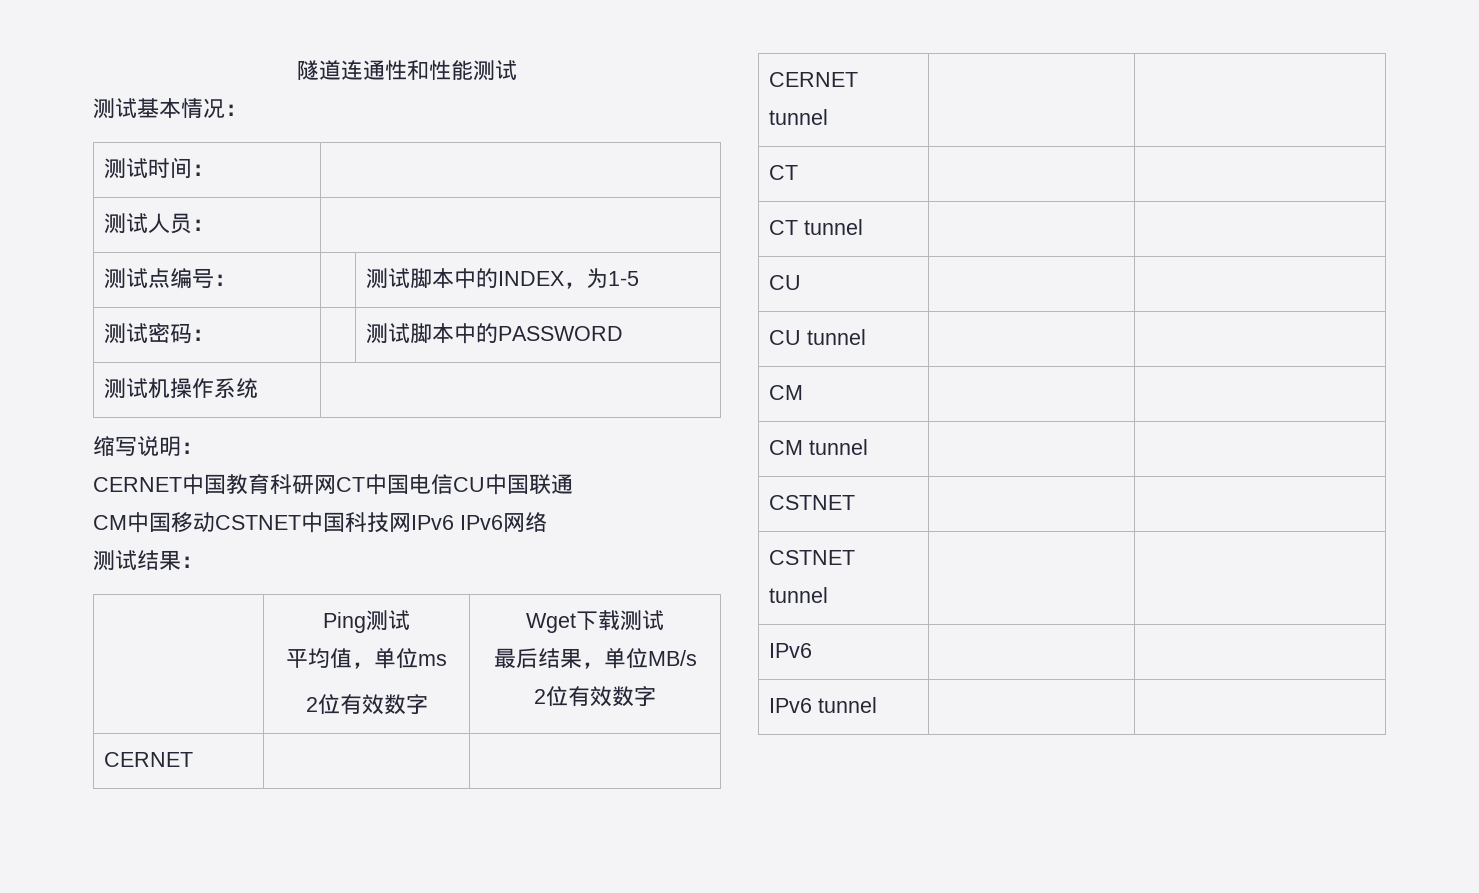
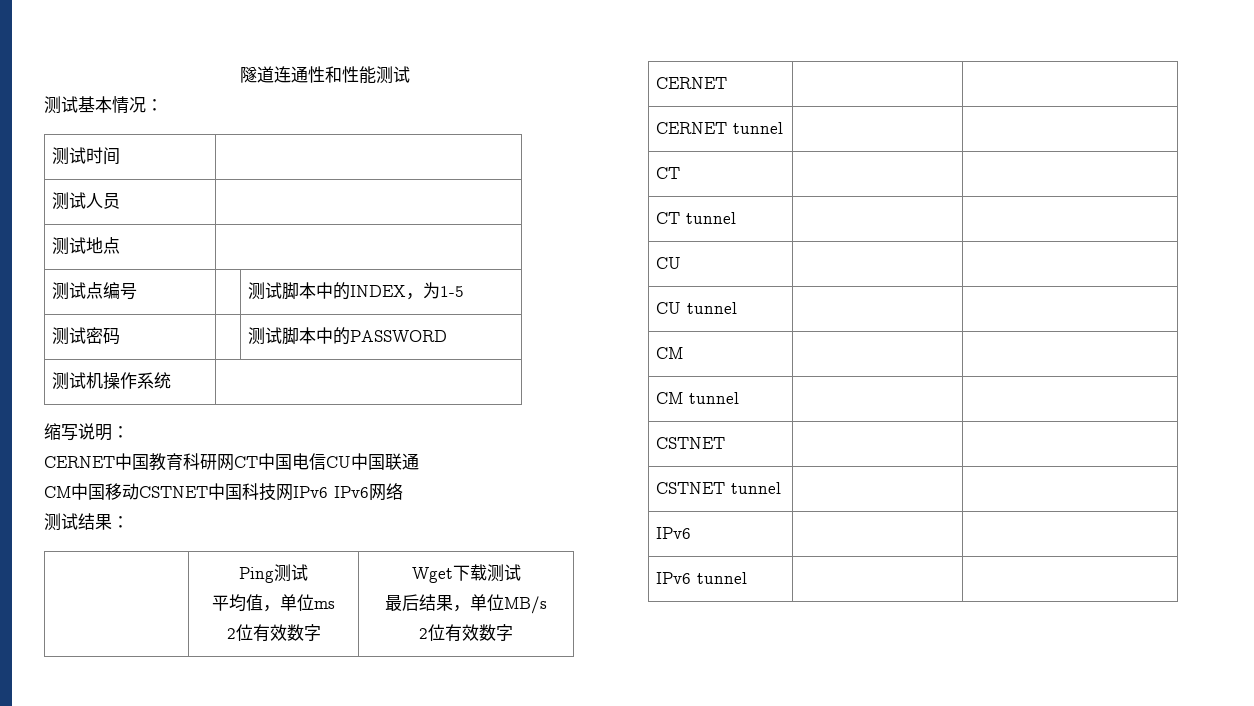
[192,164,215,176] ： -> (121, 156) none
[192,219,215,231] ： -> [52,237,121,255] | // 测试地点
[214,274,237,286] ： -> (138, 291) none
[192,329,215,341] ： -> (121, 336) none

